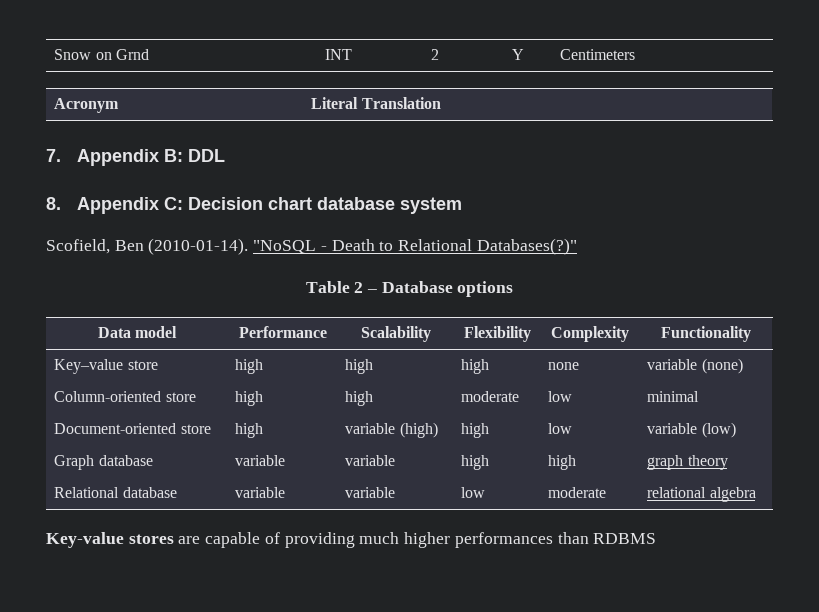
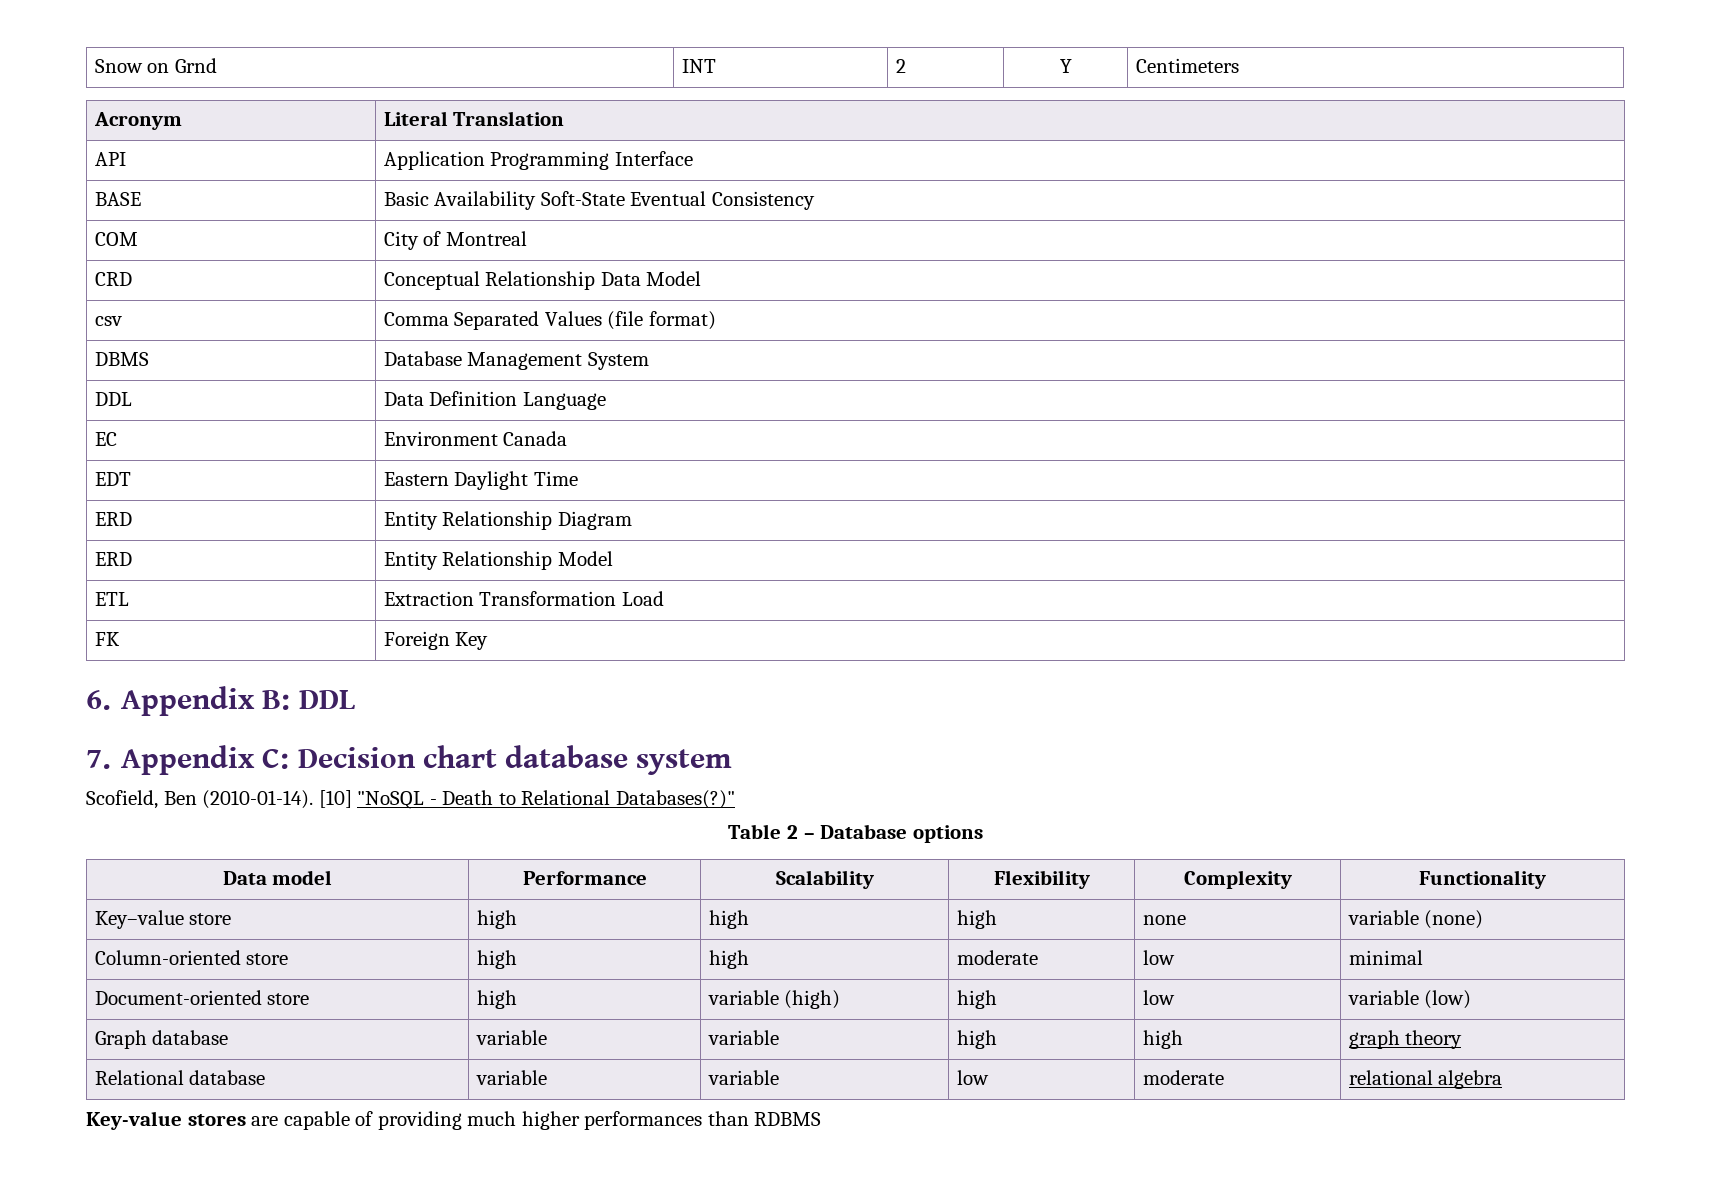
[46,149,61,162] // 7. -> [94,152,126,166] [383,151,693,170] [94,192,141,206] [383,191,815,210] [94,232,138,246] [383,231,527,250] [94,272,132,286] [383,271,702,290] [94,316,122,326] [383,311,716,330] [94,352,149,366] [383,351,649,370] [94,392,132,406] [383,391,606,410] [94,432,117,446] [383,431,568,446] [94,472,131,486] [383,471,578,490] [94,512,132,526] [383,511,632,530] [94,552,132,566] [383,551,613,570] [94,592,129,606] [383,591,664,606] [94,632,120,646] [383,631,489,650] [86,690,111,710] // API | Application Programming Interface // BASE | Basic Availability Soft-State Eventual Consistency // COM | City of Montreal // CRD | Conceptual Relationship Data Model // csv | Comma Separated Values (file format) // DBMS | Database Management System // DDL | Data Definition Language // EC | Environment Canada // EDT | Eastern Daylight Time // ERD | Entity Relationship Diagram // ERD | Entity Relationship Model // ETL | Extraction Transformation Load // FK | Foreign Key // 6.
[46,197,61,210] 8. -> [86,750,111,769] 7.
(249, 246) none -> [318,790,352,808] [10]

